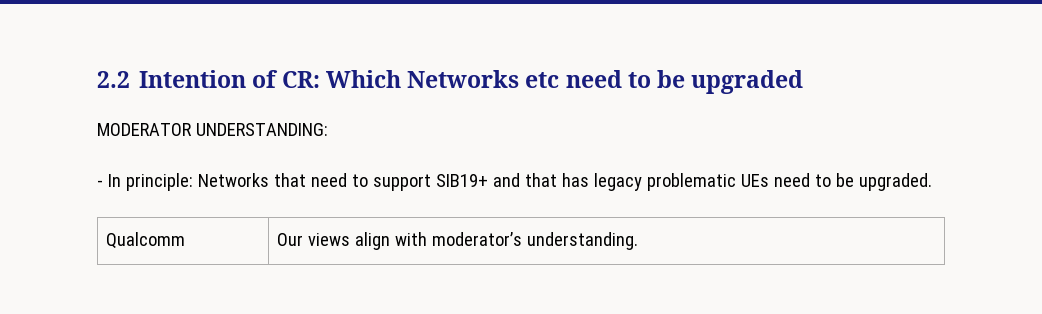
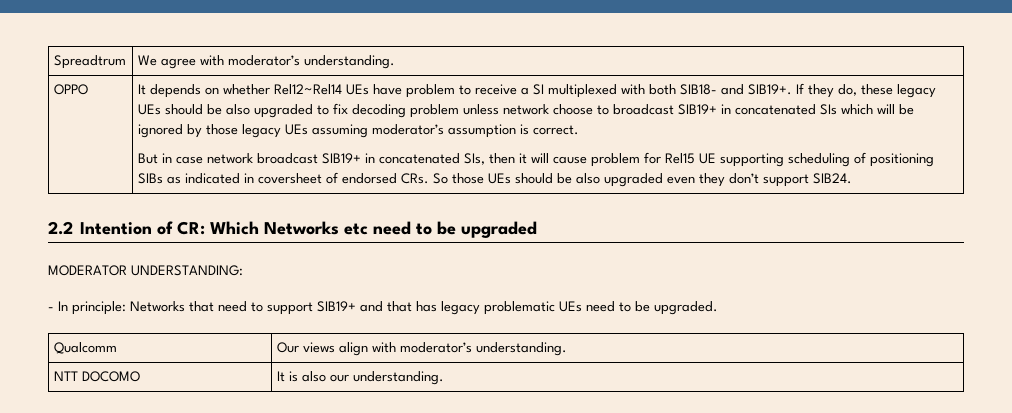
(97, 79) none -> [53,55,126,69] [137,55,395,69] [53,84,88,95] [137,83,936,98] [137,103,914,118] [137,124,579,138] [137,152,934,167] [137,172,852,187] Spreadtrum | We agree with moderator’s understanding. // OPPO | It depends on whether Rel12~Rel14 UEs have problem to receive a SI multiplexed with both SIB18- and SIB19+. If they do, these legacy UEs should be also upgraded to fix decoding problem unless network choose to broadcast SIB19+ in concatenated SIs which will be ignored by those legacy UEs assuming moderator’s assumption is correct. // But in case network broadcast SIB19+ in concatenated SIs, then it will cause problem for Rel15 UE supporting scheduling of positioning SIBs as indicated in coversheet of endorsed CRs. So those UEs should be also upgraded even they don’t support SIB24. //
(638, 241) none -> [53,371,140,382] [276,371,444,385] // NTT DOCOMO | It is also our understanding.

